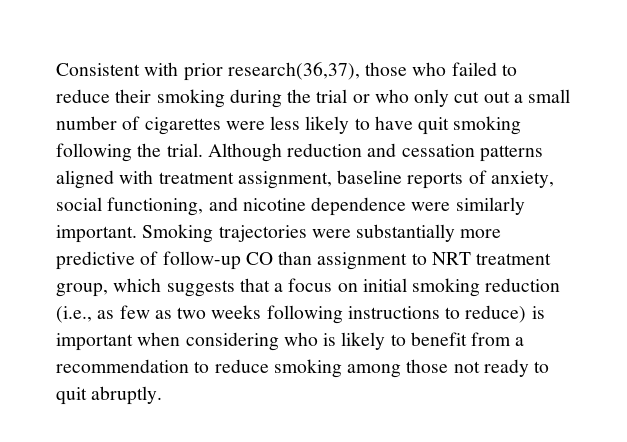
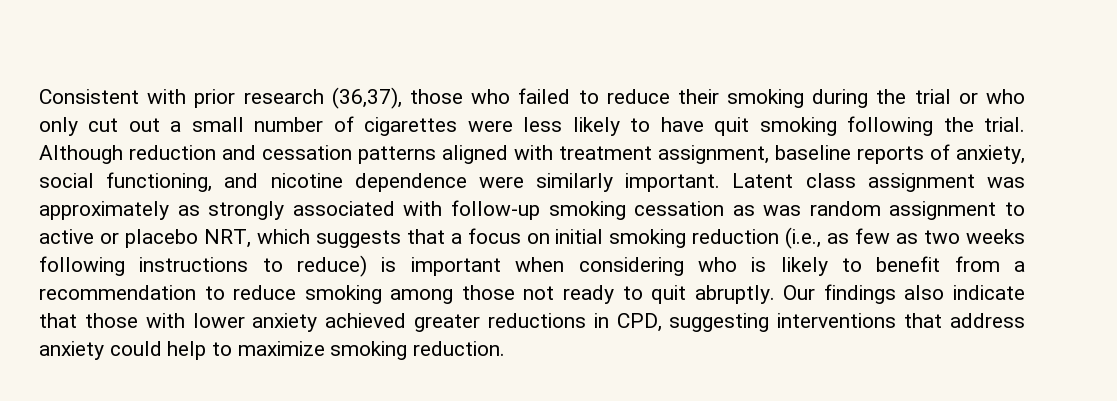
[227,62,360,80] research(36,37), -> [243,87,402,109] research (36,37),
[142,224,502,243] [56,251,552,270] [56,283,108,297] Smoking trajectories were substantially more predictive of follow-up CO than assignment to NRT treatment group, -> [732,173,1025,192] [39,200,1026,220] [39,229,251,248] Latent class assignment was approximately as strongly associated with follow-up smoking cessation as was random assignment to active or placebo NRT,
(163, 395) none -> [783,284,1025,304] [39,313,1025,332] [39,341,506,360] Our findings also indicate that those with lower anxiety achieved greater reductions in CPD, suggesting interventions that address anxiety could help to maximize smoking reduction.

